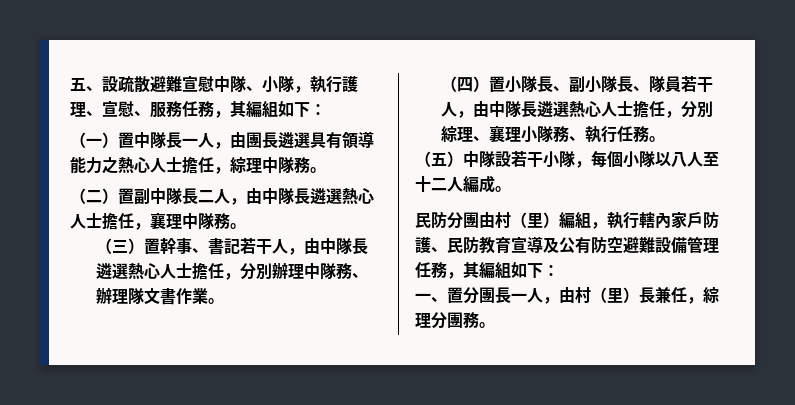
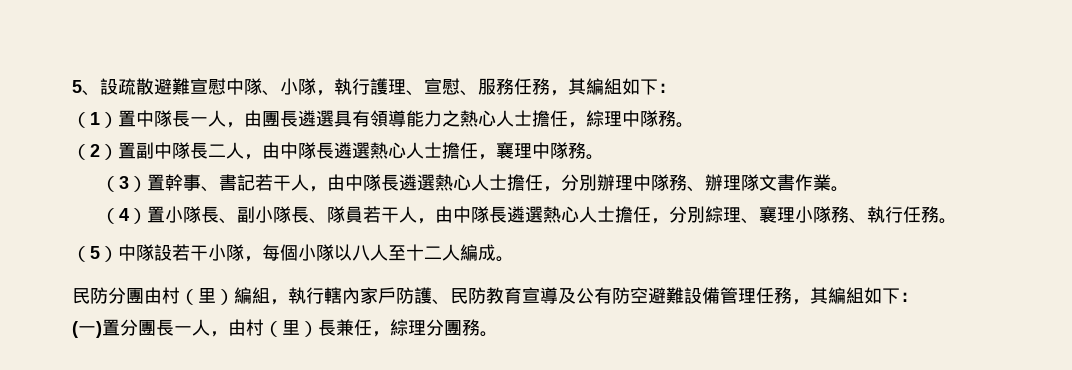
[70,78,86,91] 五 -> [72,80,82,93] 5
[86,138,102,146] 一 -> [90,112,100,125] 1
[86,190,102,203] 二 -> [90,144,100,157] 2
[111,240,128,253] 三 -> [118,176,129,189] 3
[456,77,473,92] 四 -> [118,208,129,221] 4
[431,153,447,166] 五 -> [90,246,100,259] 5
[415,293,447,302] 一、 -> [72,321,102,338] (一)

